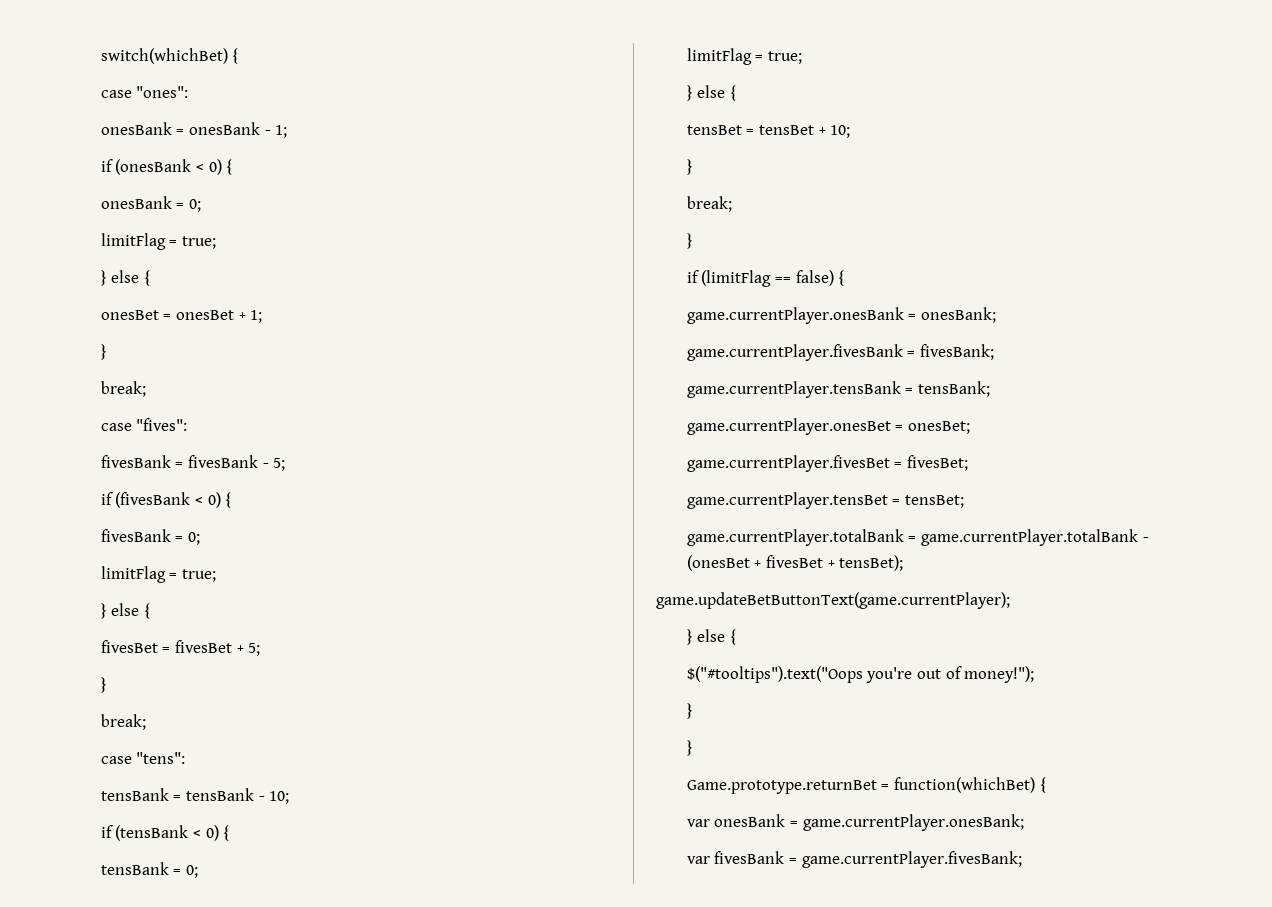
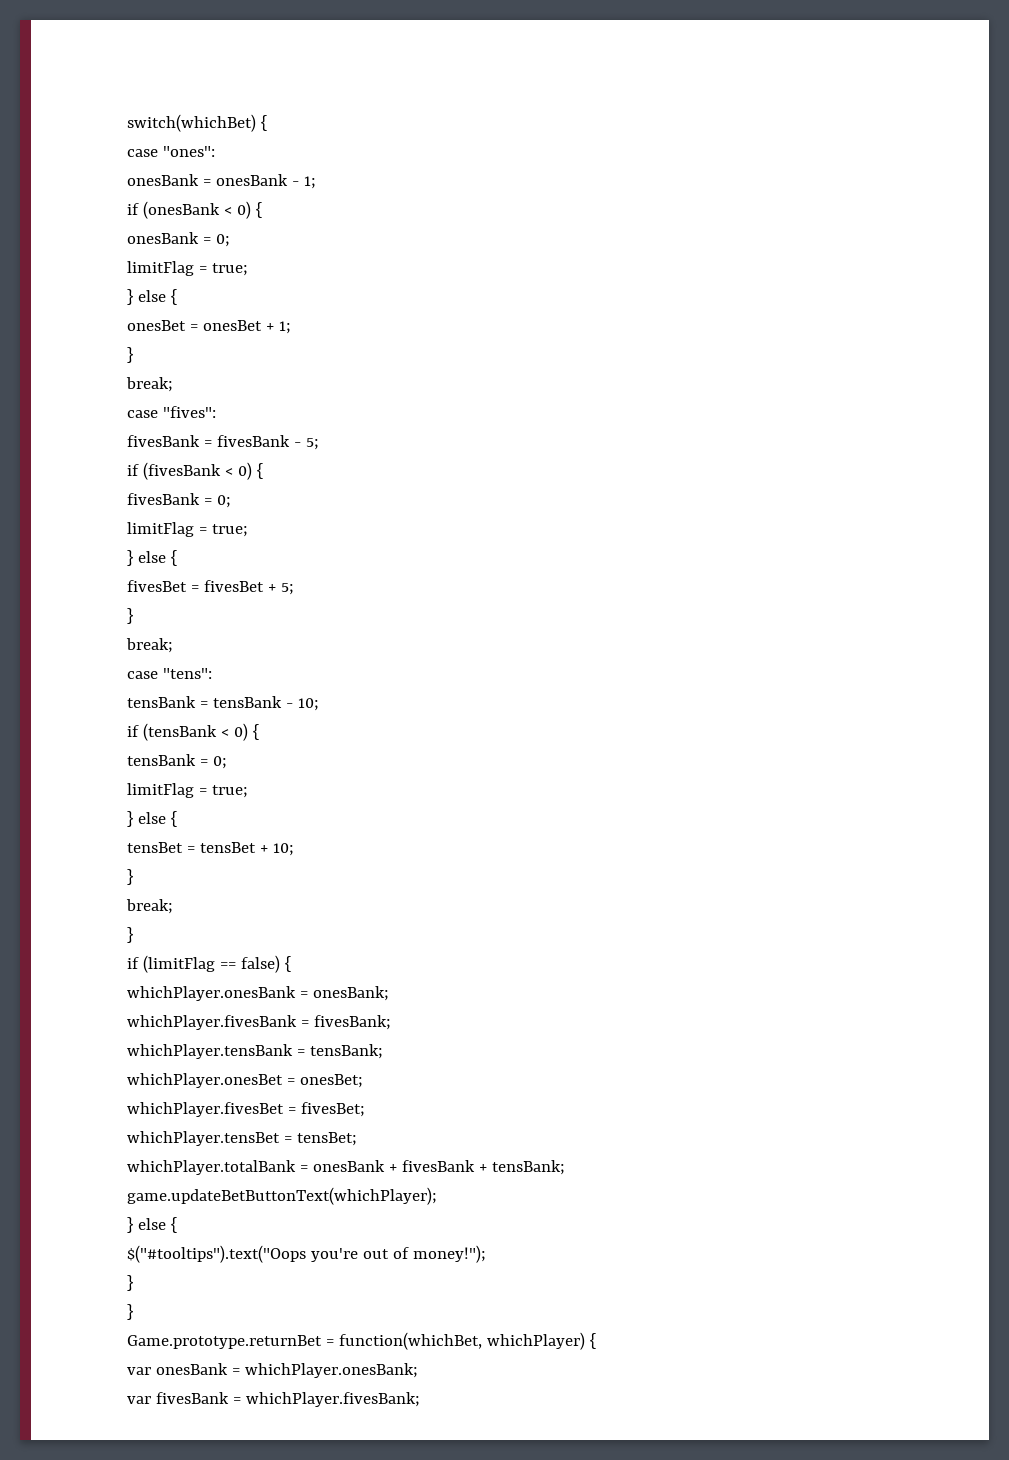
[686,307,904,324] game.currentPlayer.onesBank -> [127,986,297,1001] whichPlayer.onesBank
[686,344,903,361] game.currentPlayer.fivesBank -> [127,1015,298,1030] whichPlayer.fivesBank
[686,381,901,398] game.currentPlayer.tensBank -> [127,1044,294,1059] whichPlayer.tensBank
[686,418,891,435] game.currentPlayer.onesBet -> [127,1073,284,1088] whichPlayer.onesBet
[686,455,890,472] game.currentPlayer.fivesBet -> [127,1102,285,1117] whichPlayer.fivesBet
[686,492,888,509] game.currentPlayer.tensBet -> [127,1131,281,1146] whichPlayer.tensBet
[686,529,1149,546] [686,555,904,571] [656,592,1010,609] game.currentPlayer.totalBank = game.currentPlayer.totalBank - (onesBet + fivesBet + tensBet); // game.updateBetButtonText(game.currentPlayer); -> [127,1160,566,1175] [127,1187,438,1205] whichPlayer.totalBank = onesBank + fivesBank + tensBank; // game.updateBetButtonText(whichPlayer);
[893,777,1035,793] function(whichBet) -> [339,1332,586,1350] function(whichBet, whichPlayer)
[802,814,1024,831] game.currentPlayer.onesBank; -> [245,1363,419,1378] whichPlayer.onesBank;
[801,851,1022,868] game.currentPlayer.fivesBank; -> [246,1392,421,1407] whichPlayer.fivesBank;

